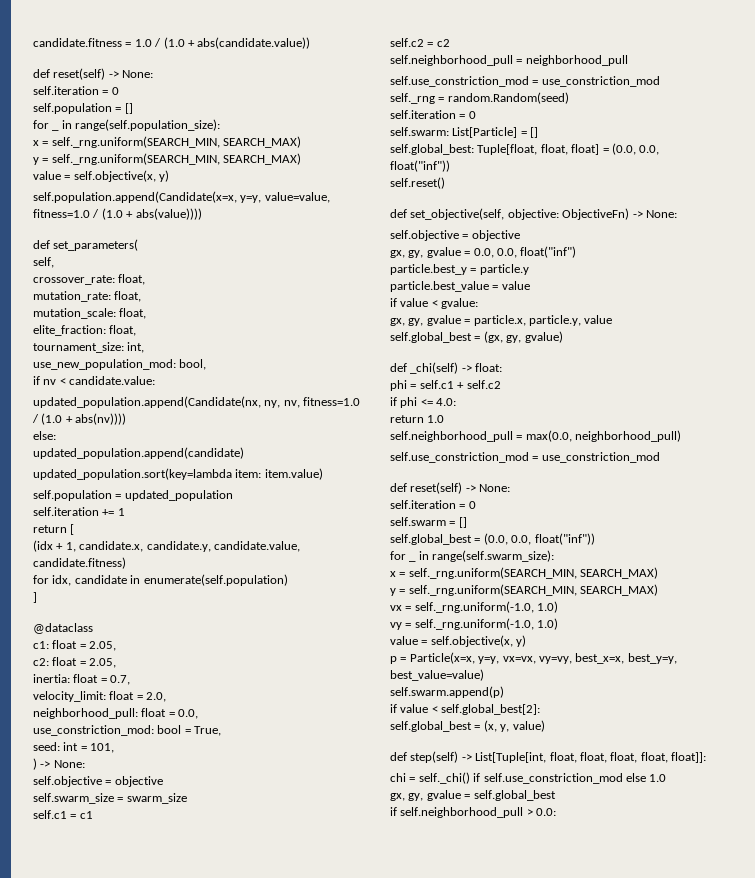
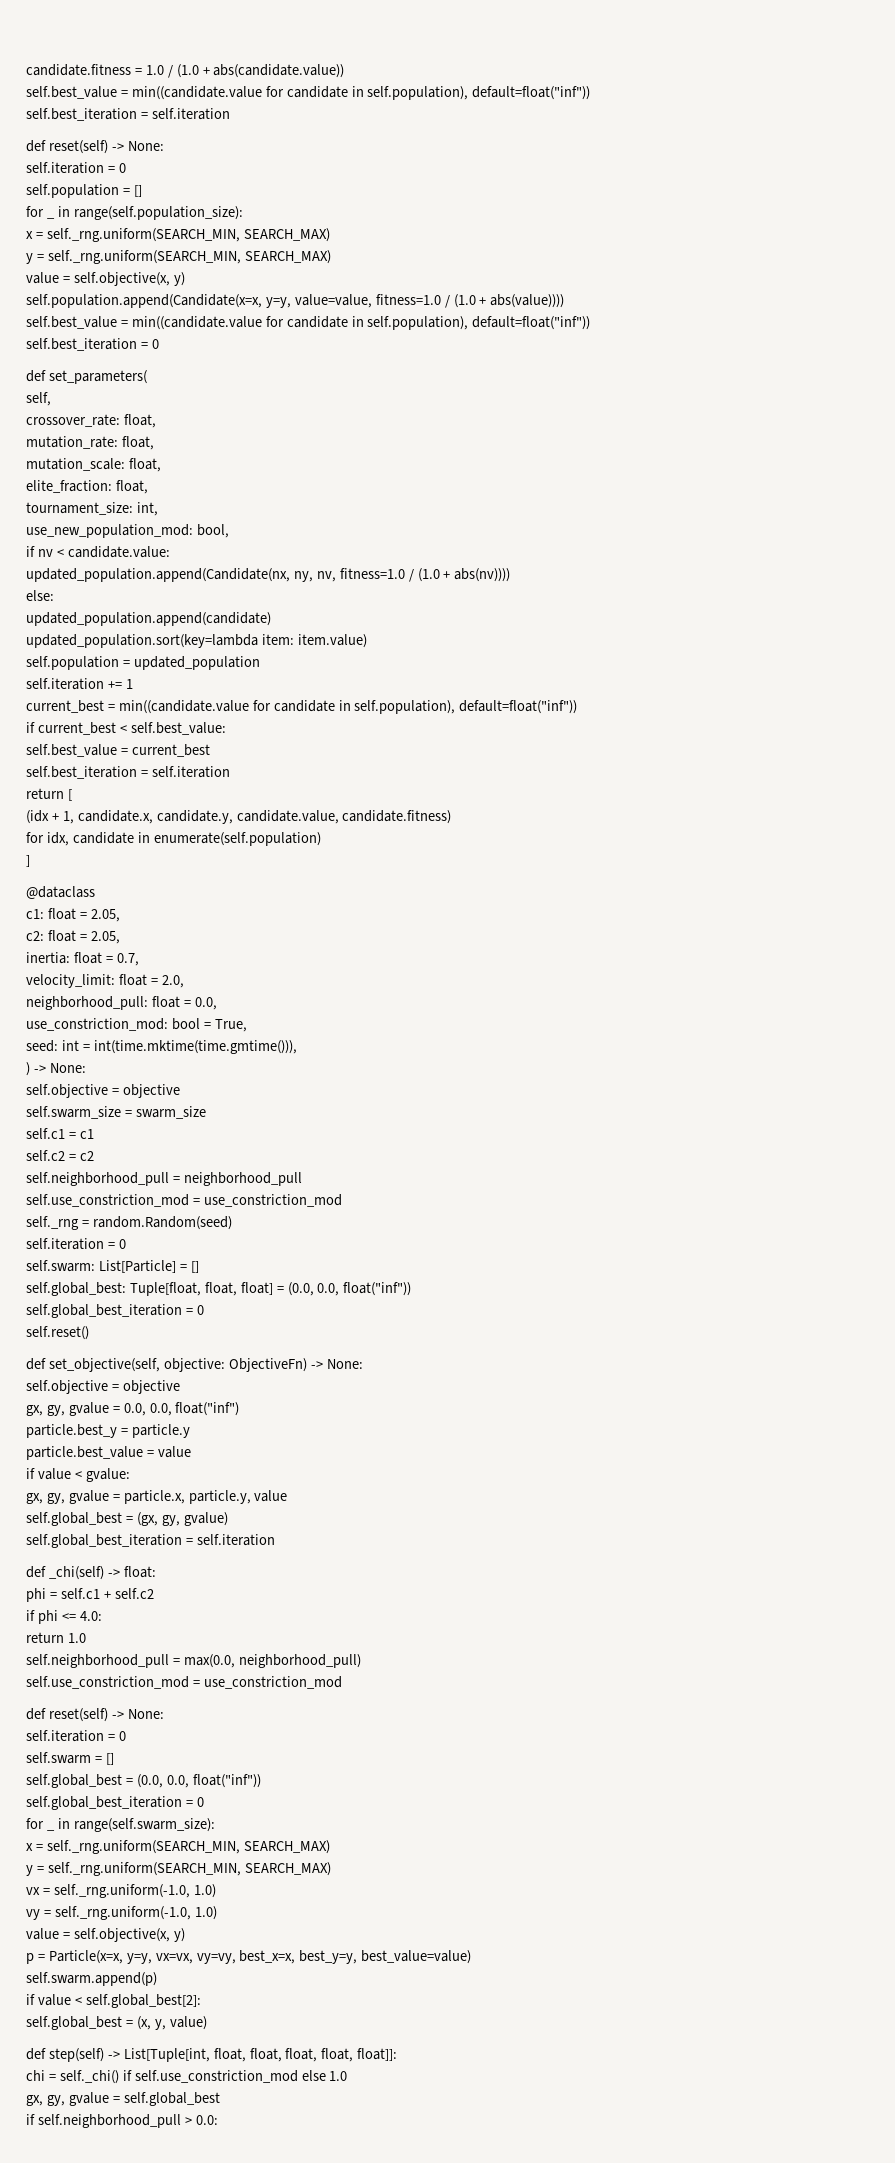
(311, 43) none -> [26,86,591,100] [26,108,230,121] // self.best_value = min((candidate.value for candidate in self.population), default=float("inf")) // self.best_iteration = self.iteration
(202, 214) none -> [26,316,591,330] [26,338,159,351] // self.best_value = min((candidate.value for candidate in self.population), default=float("inf")) // self.best_iteration = 0
(125, 512) none -> [26,700,578,714] [26,722,226,735] [26,744,210,757] [26,766,230,779] // current_best = min((candidate.value for candidate in self.population), default=float("inf")) // if current_best < self.best_value: // self.best_value = current_best // self.best_iteration = self.iteration
[90,743,115,753] 101, -> [93,1040,297,1054] int(time.mktime(time.gmtime())),
(450, 166) none -> [26,1304,204,1318] // self.global_best_iteration = 0
(563, 337) none -> [26,1534,275,1548] // self.global_best_iteration = self.iteration
(595, 539) none -> [26,1796,204,1810] // self.global_best_iteration = 0

